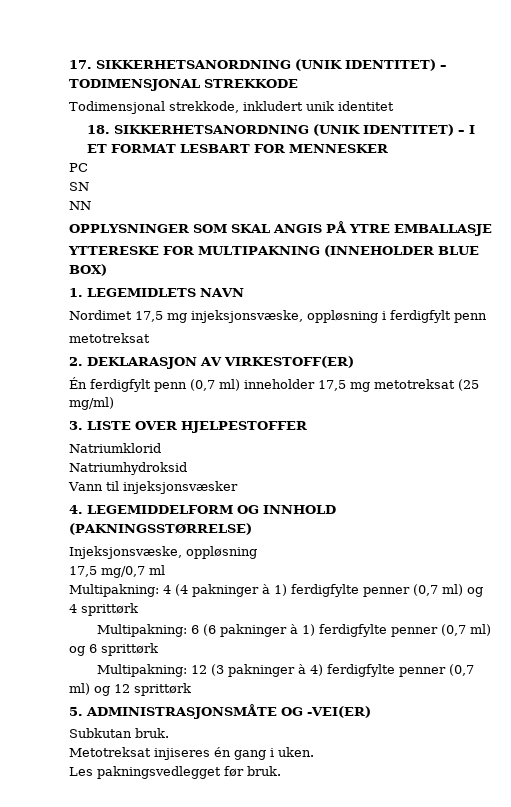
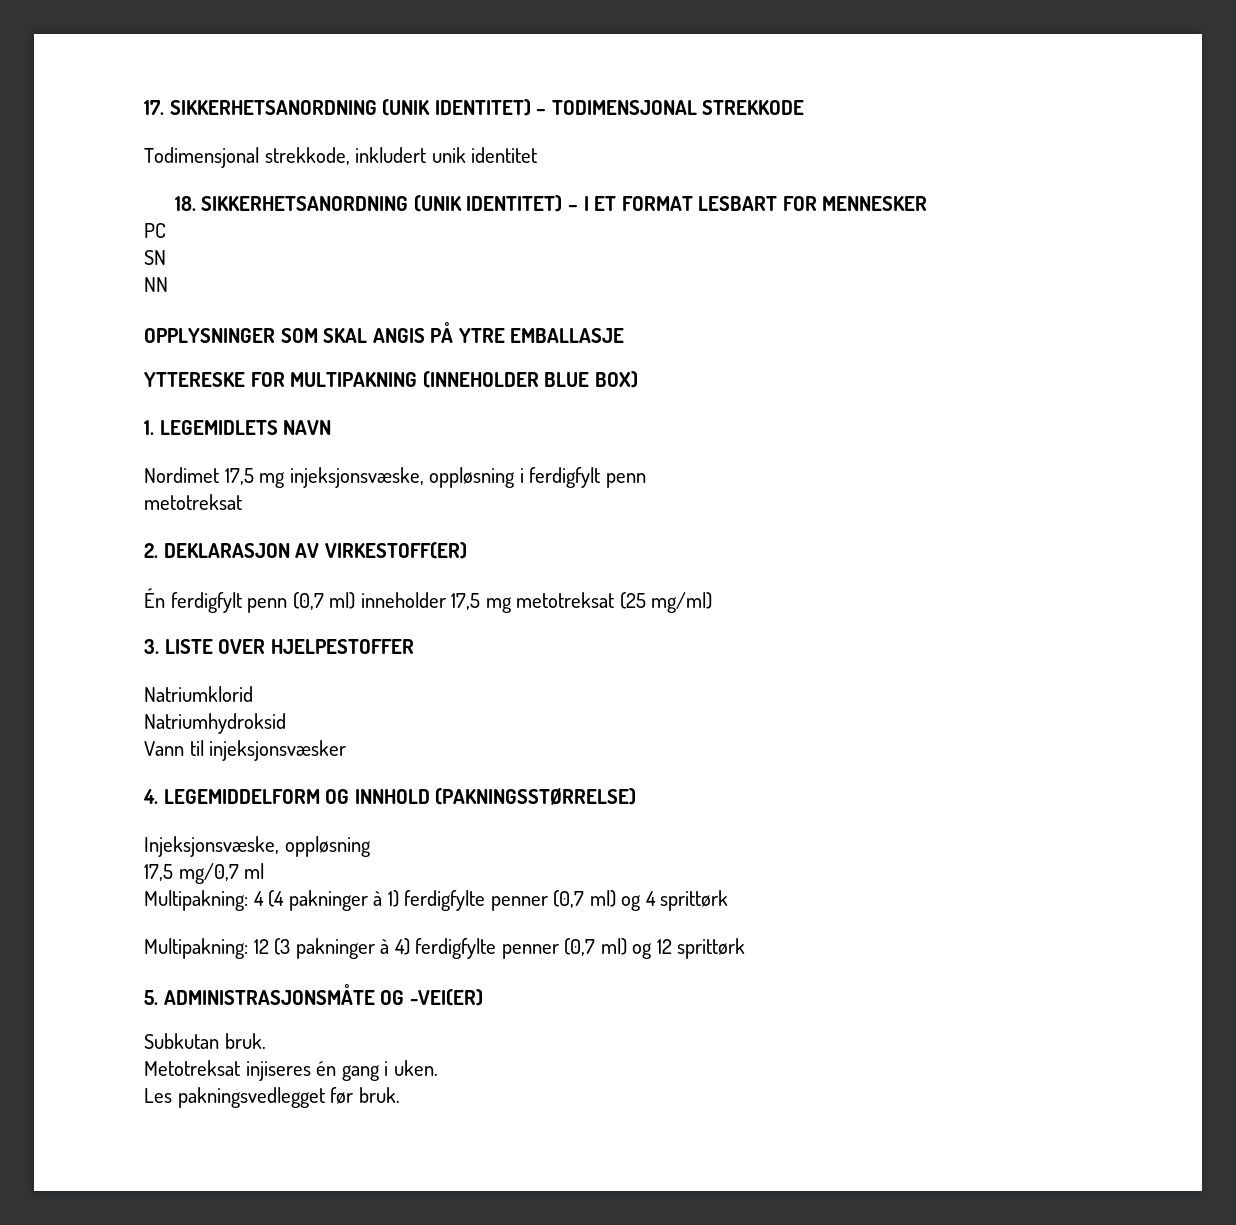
[97,624,492,637] [69,643,158,656] // Multipakning: 6 (6 pakninger à 1) ferdigfylte penner (0,7 ml) og 6 sprittørk -> (729, 900) none

